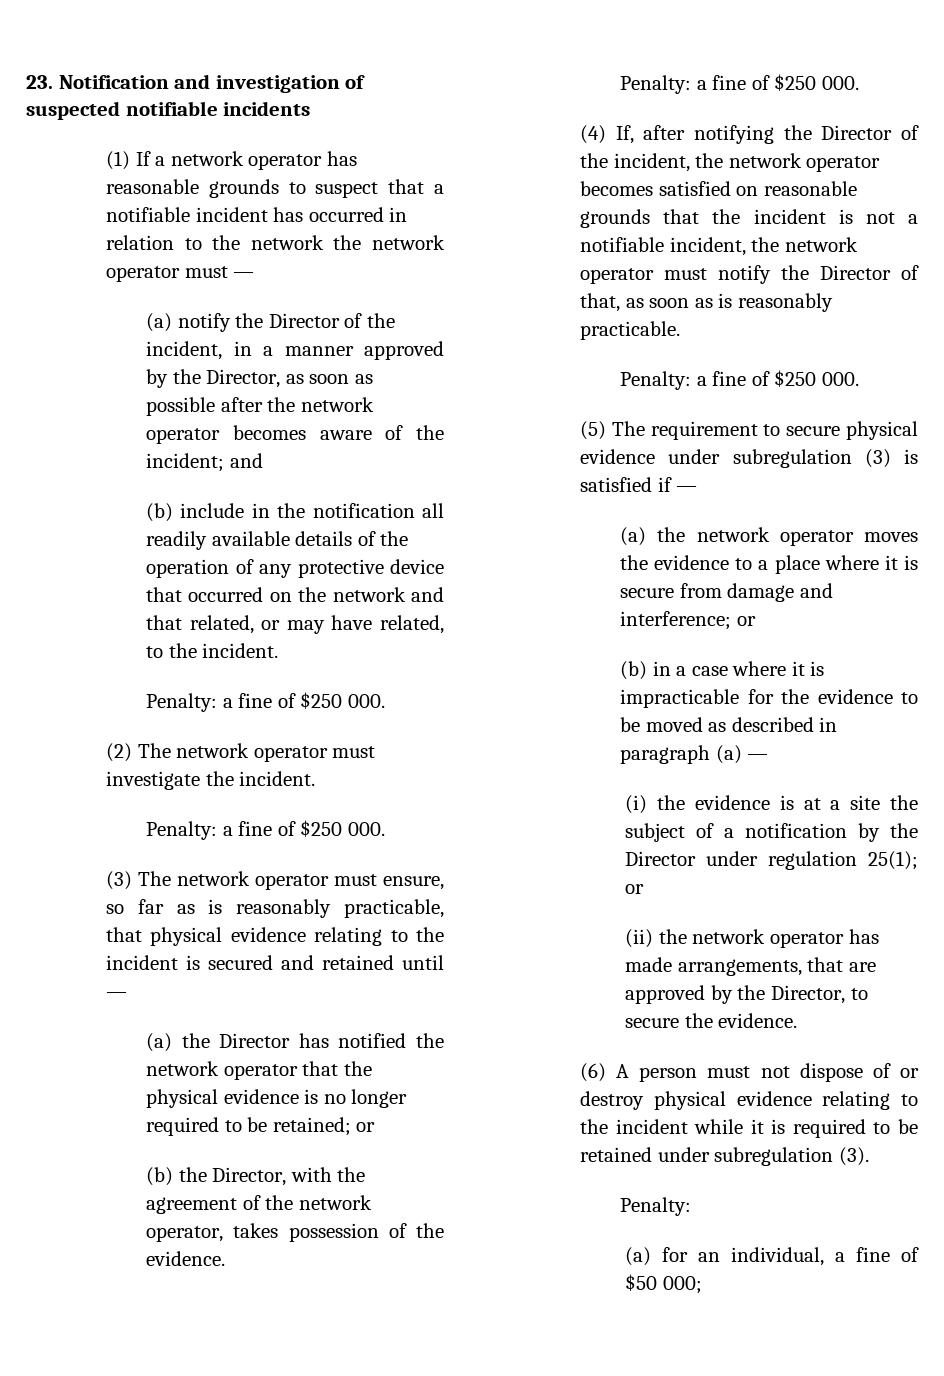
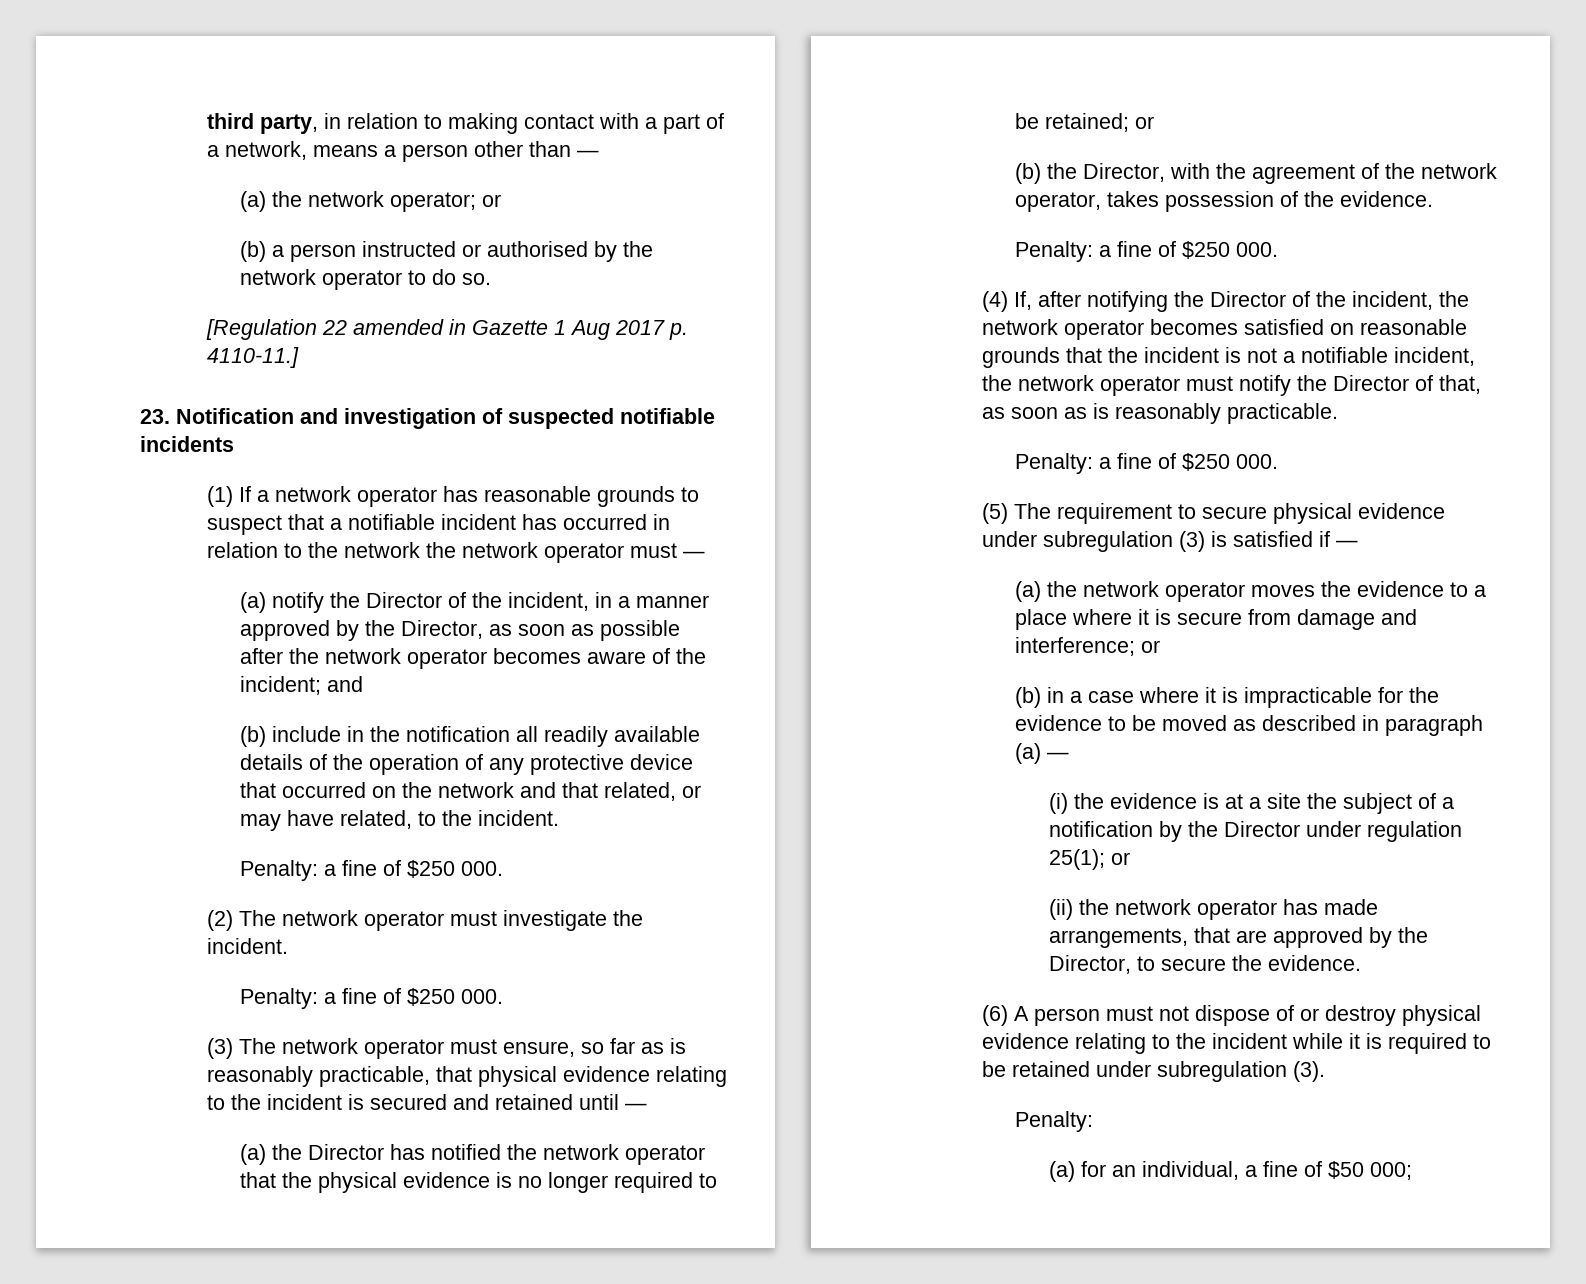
(26, 82) none -> [206,113,724,134] [206,141,599,162] [240,191,502,212] [240,241,654,262] [240,269,492,290] [205,319,688,340] [206,347,299,368] third party, in relation to making contact with a part of a network, means a person other than — // (a) the network operator; or // (b) a person instructed or authorised by the network operator to do so. // [Regulation 22 amended in Gazette 1 Aug 2017 p. 4110-11.] //

